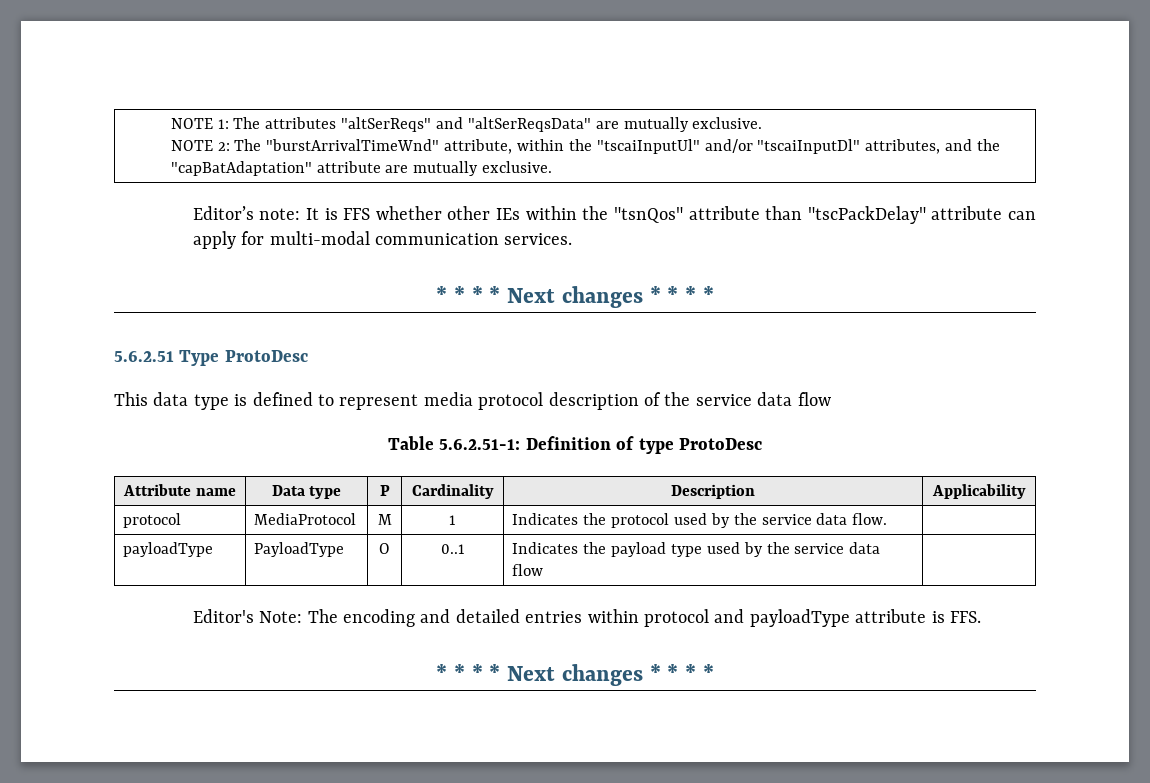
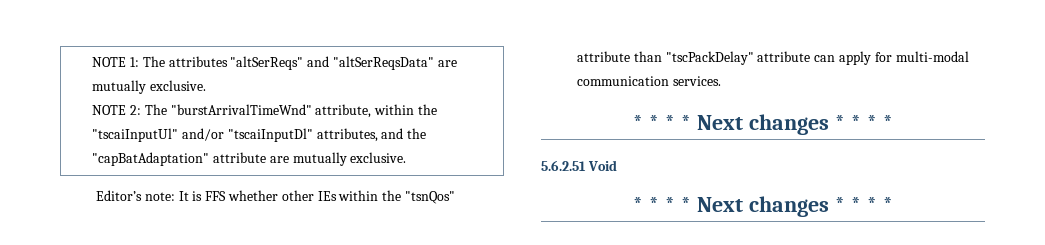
[179,350,308,366] [114,392,831,410] [388,436,762,454] [123,484,236,496] [271,485,342,499] [379,485,390,496] [411,484,494,499] [671,484,755,499] [931,484,1026,499] [123,513,182,528] [254,513,357,525] [377,514,392,525] [449,515,456,525] [512,513,888,528] [123,542,214,557] [254,542,345,557] [379,543,390,554] [440,544,465,554] [512,542,881,557] [512,564,544,576] [192,609,981,627] Type ProtoDesc // This data type is defined to represent media protocol description of the service data flow // Table 5.6.2.51-1: Definition of type ProtoDesc // Attribute name | Data type | P | Cardinality | Description | Applicability // protocol | MediaProtocol | M | 1 | Indicates the protocol used by the service data flow. | // payloadType | PayloadType | O | 0..1 | Indicates the payload type used by the service data flow | // Editor's Note: The encoding and detailed entries within protocol and payloadType attribute is FFS. -> [587,160,617,171] Void

